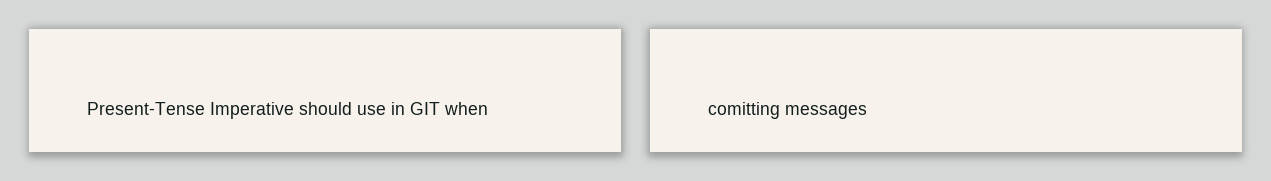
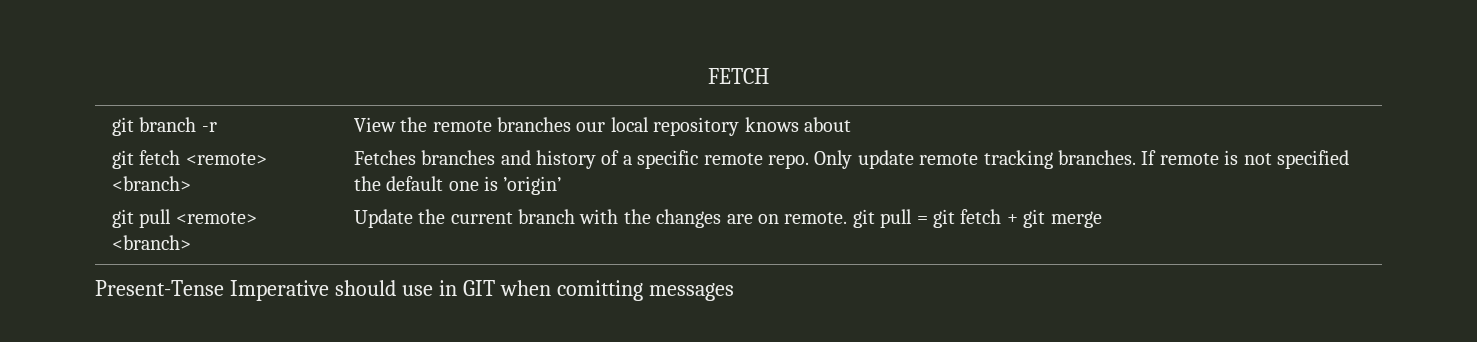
(87, 108) none -> [708,68,769,84] [111,117,217,136] [111,150,267,169] [111,176,191,191] [111,209,257,228] [111,235,191,250] [353,117,851,136] [353,150,1349,169] [353,176,562,195] [353,209,1102,228] FETCH // git branch -r // git fetch <remote> <branch> // git pull <remote> <branch> | View the remote branches our local repository knows about // Fetches branches and history of a specific remote repo. Only update remote tracking branches. If remote is not specified the default one is ’origin’ // Update the current branch with the changes are on remote. git pull = git fetch + git merge //

